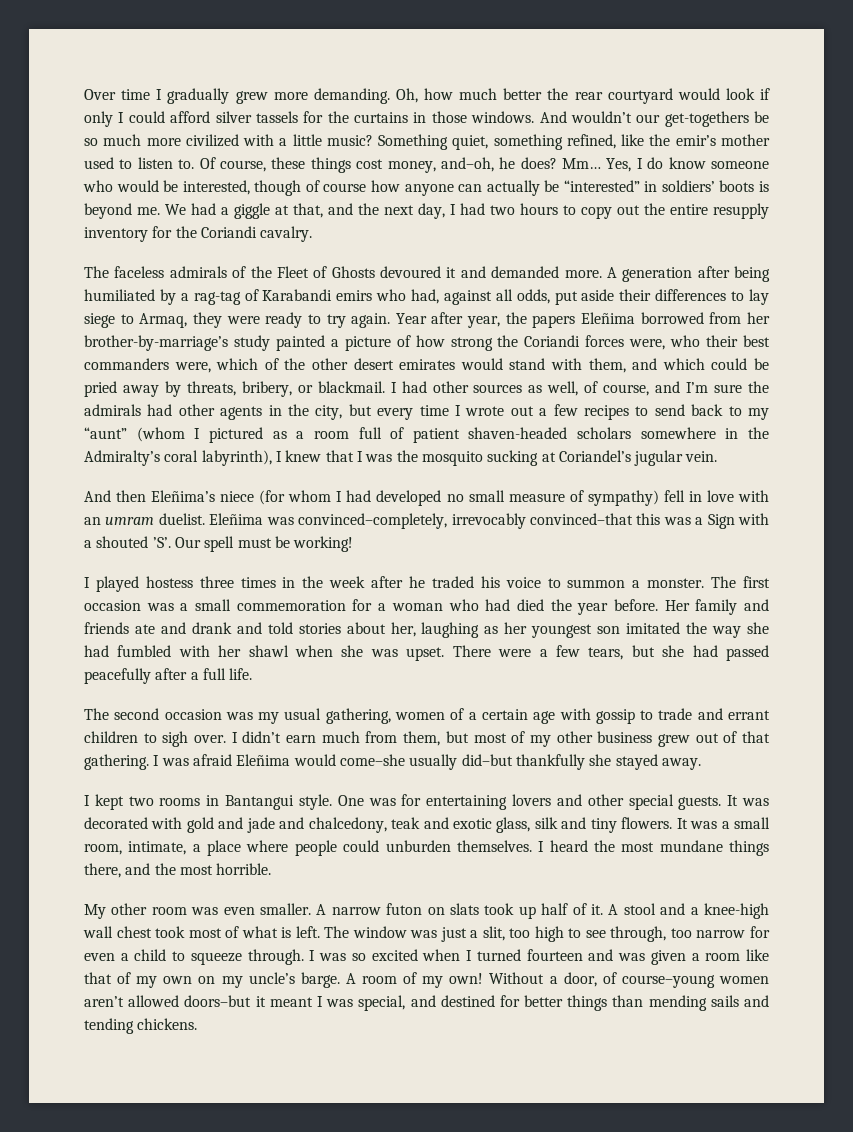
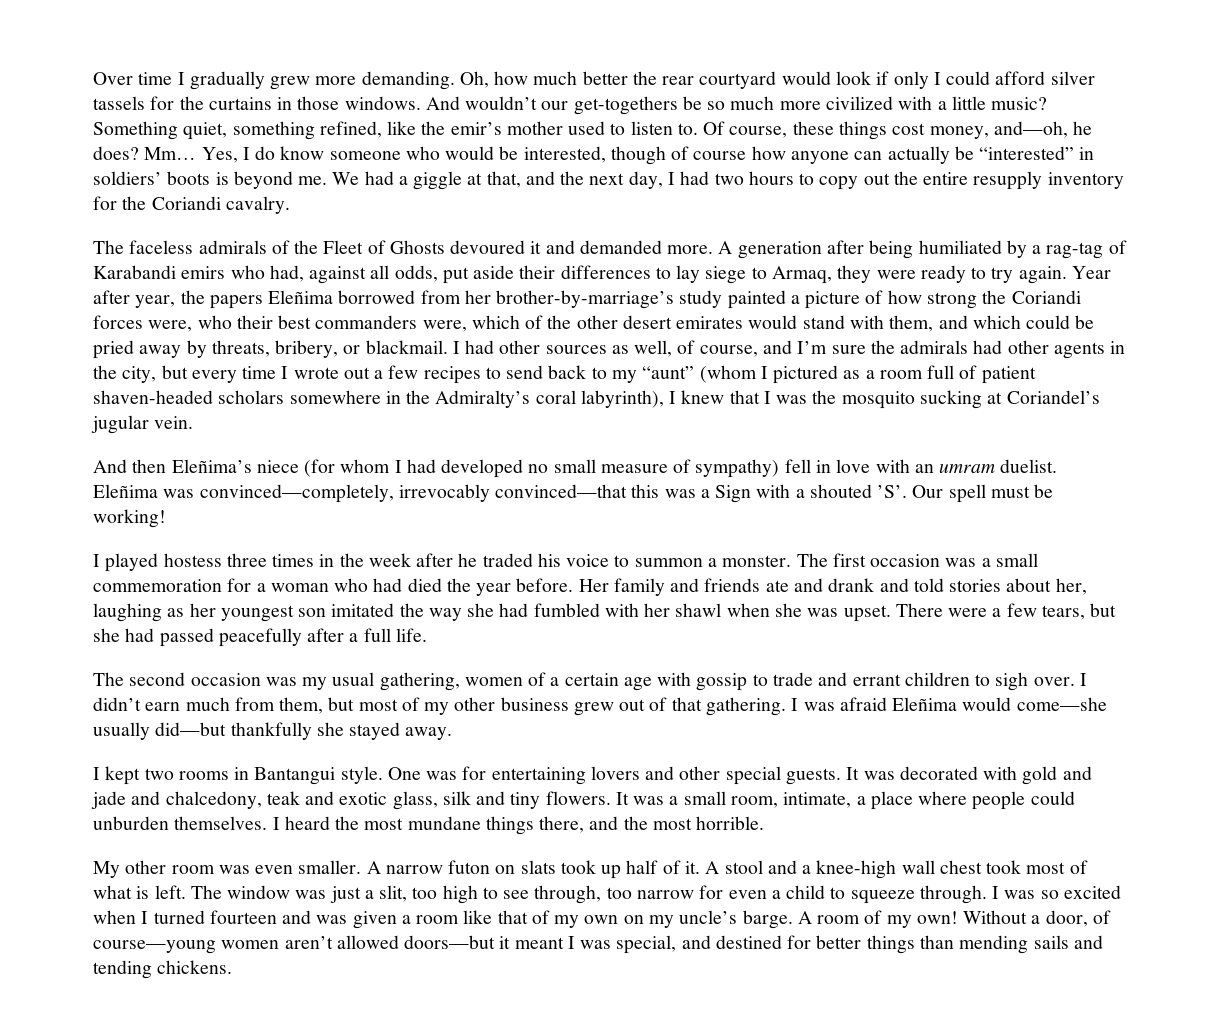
[440,157,494,172] and–oh, -> [993,121,1068,138] and—oh,
[298,513,633,529] convinced–completely, irrevocably convinced–that -> [199,484,628,503] convinced—completely, irrevocably convinced—that
[339,754,513,770] come–she usually did–but -> [1016,697,1107,711] [93,722,227,740] come—she usually did—but
[621,975,715,988] course–young -> [93,940,216,954] course—young
[184,995,252,1007] doors–but -> [404,935,496,949] doors—but

